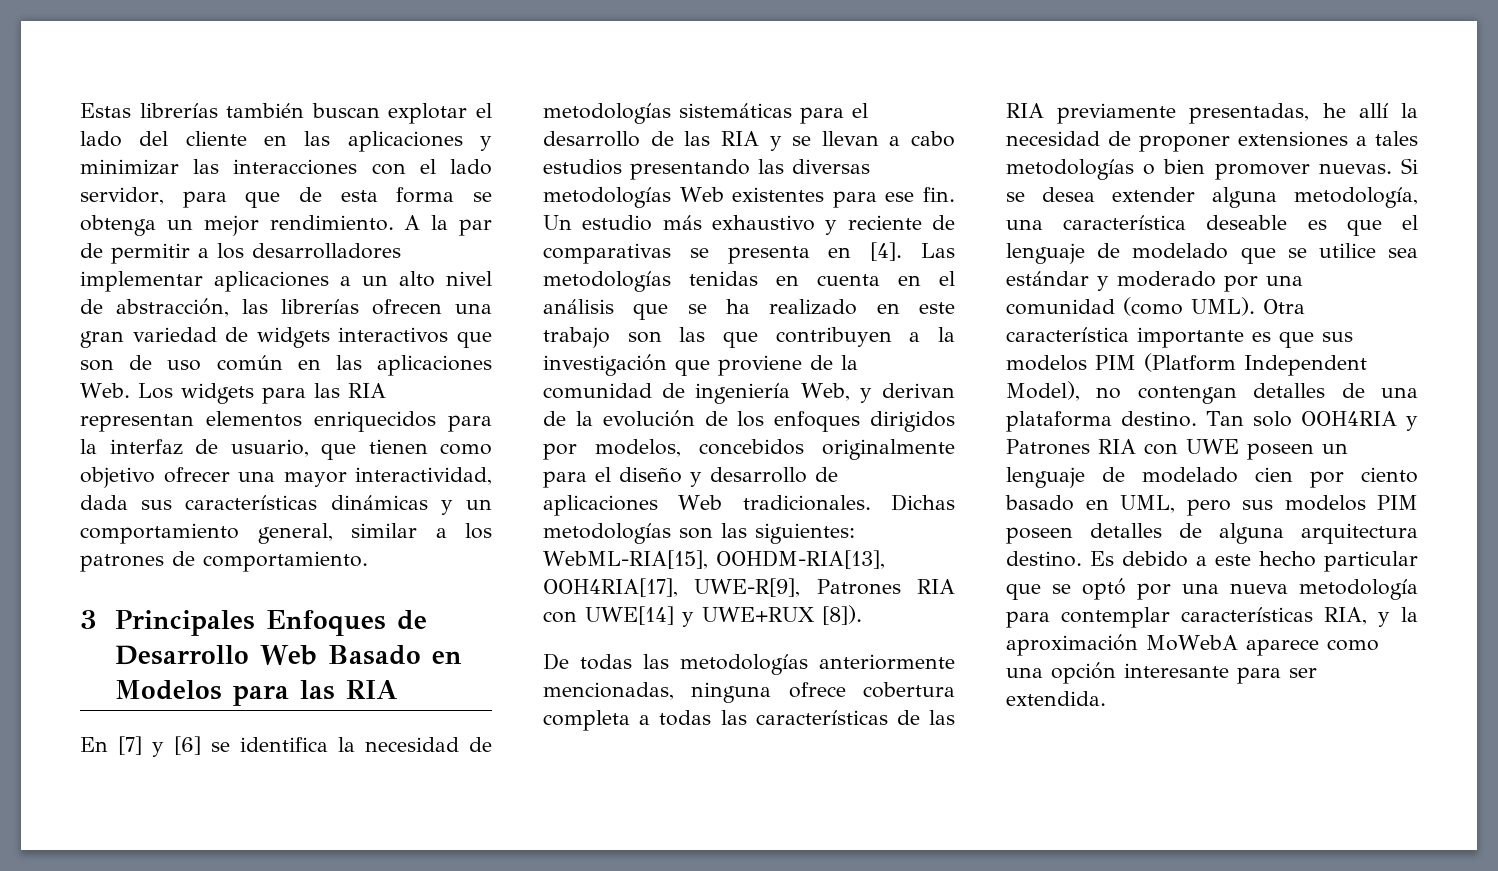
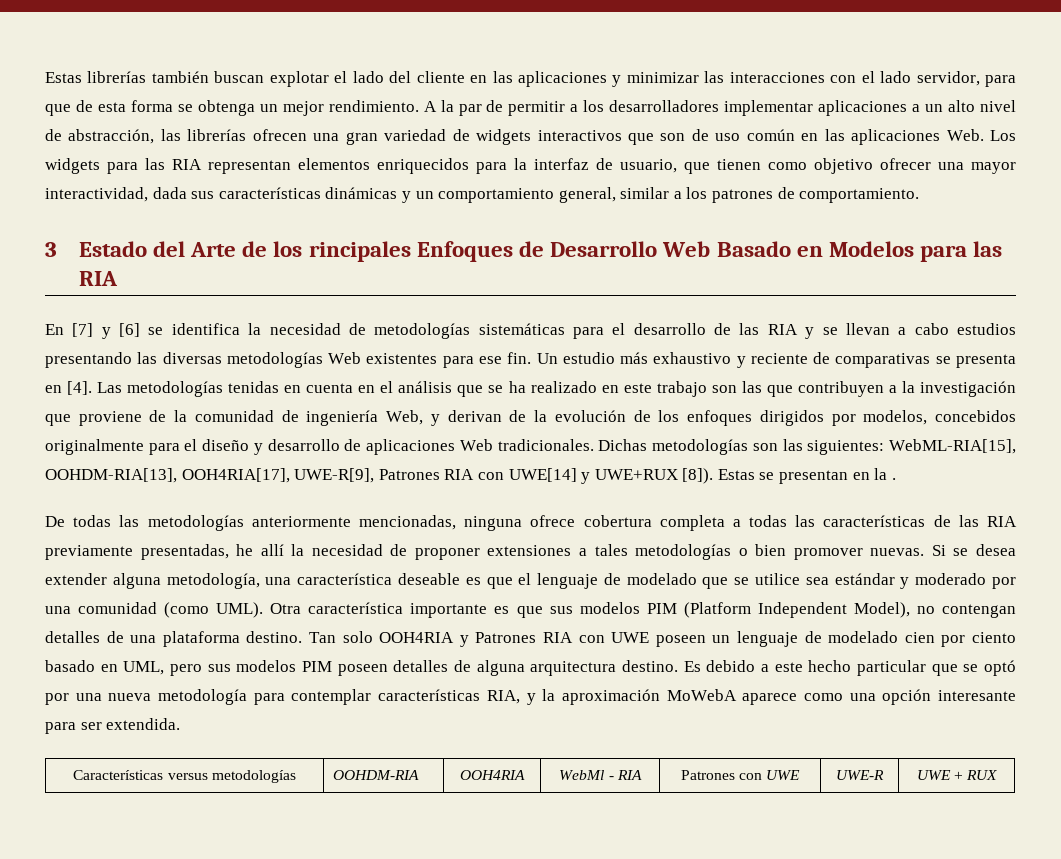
[115,610,256,636] Principales -> [78,241,411,262] Estado del Arte de los rincipales
(862, 615) none -> [717,468,896,484] Estas se presentan en la .
(1106, 698) none -> [73,770,296,783] [333,770,420,780] [460,770,525,780] [559,770,642,780] [680,770,801,780] [836,770,884,780] [916,770,998,780] // Características versus metodologías | OOHDM-RIA | OOH4RIA | WebMl - RIA | Patrones con UWE | UWE-R | UWE + RUX

